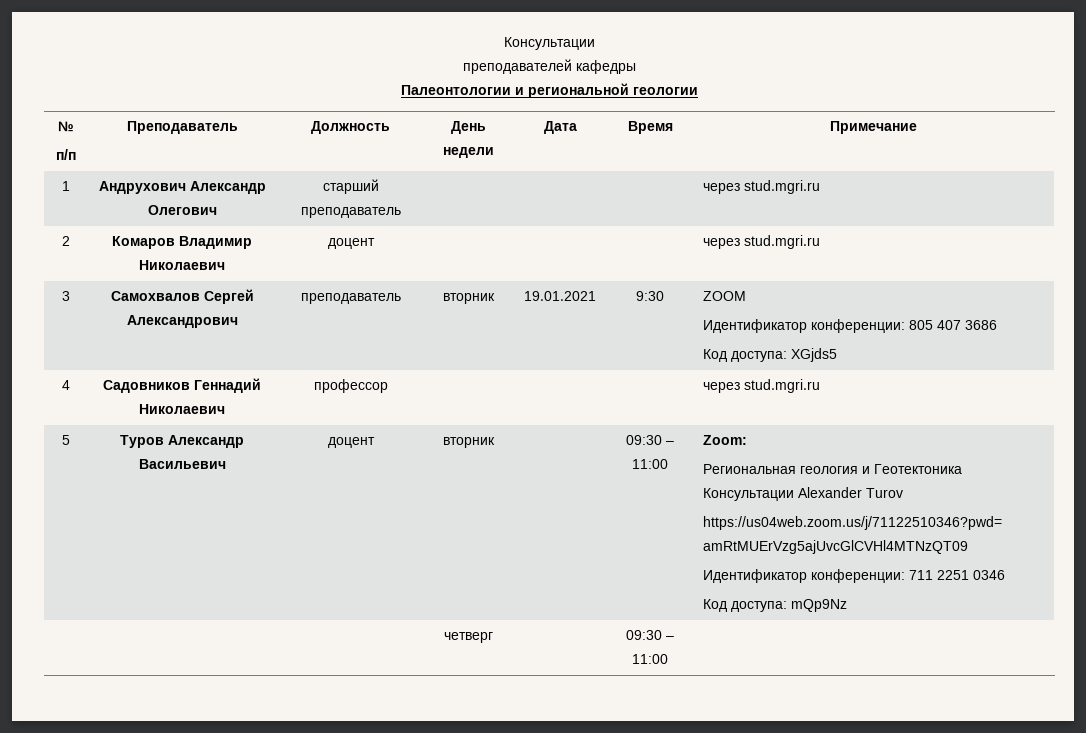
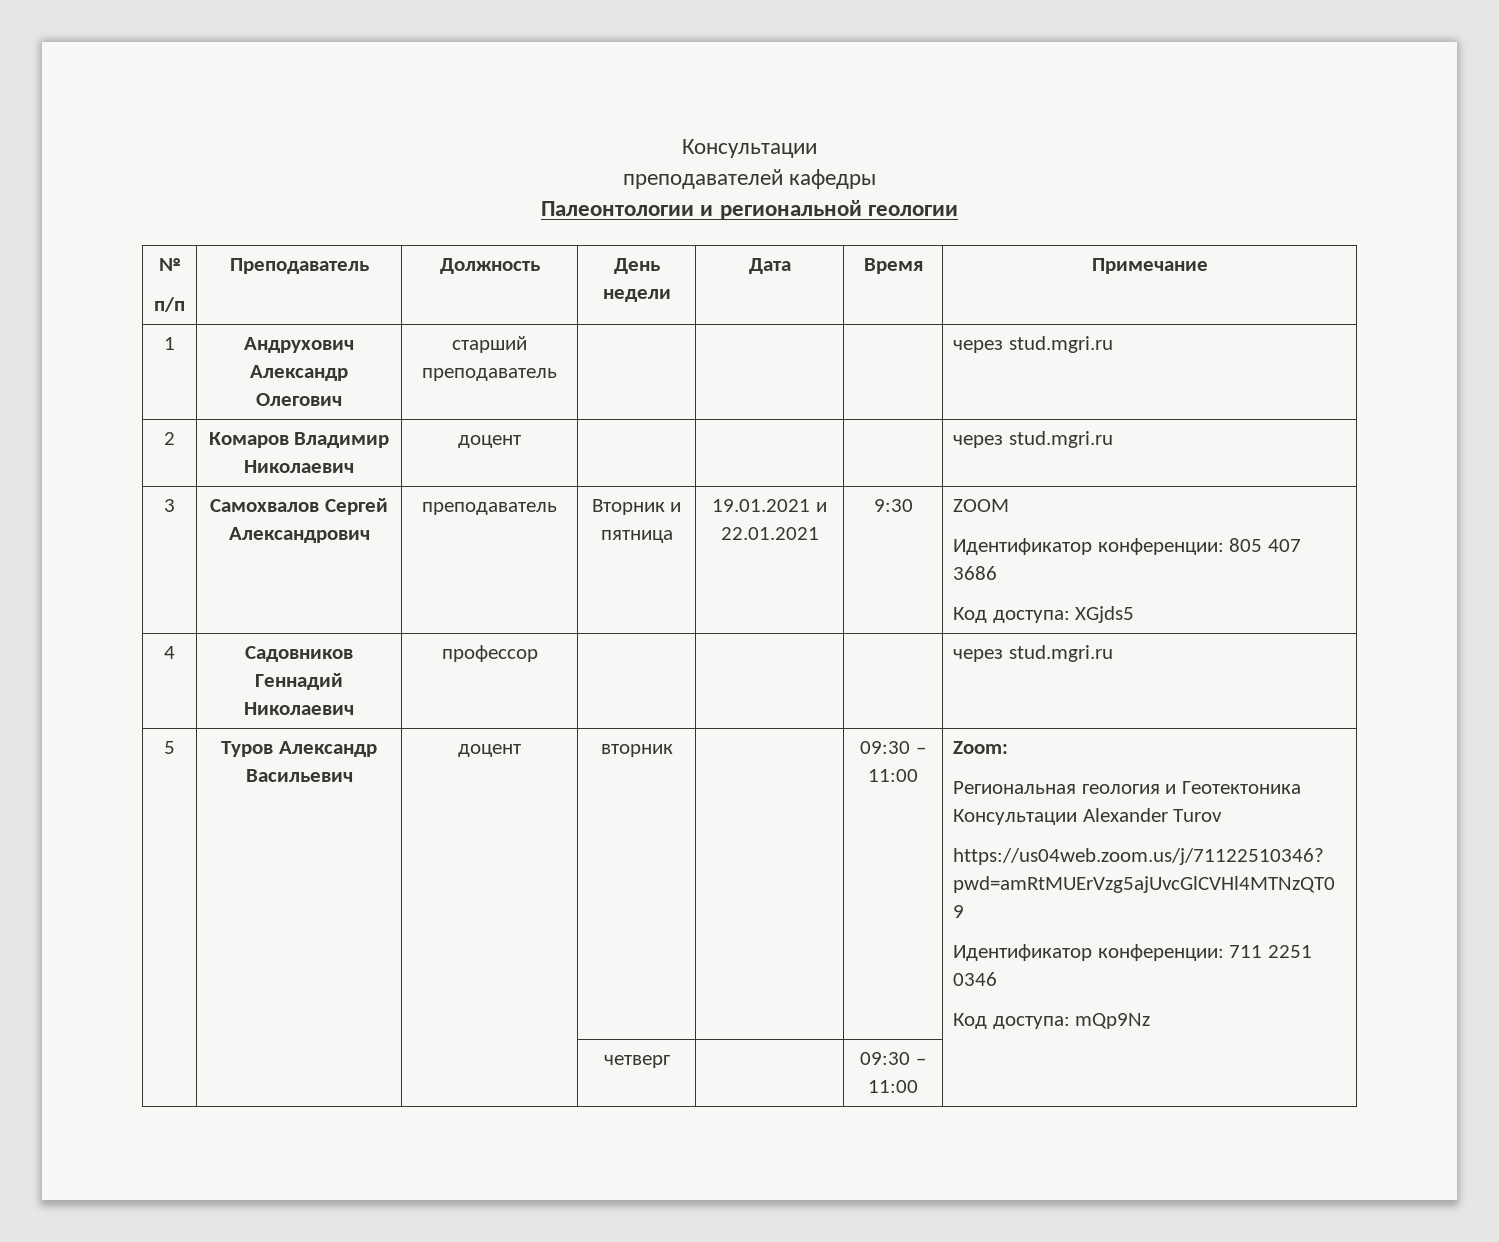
[442,293,495,304] вторник -> [591,499,682,515] [600,530,673,543] Вторник и пятница
(596, 296) none -> [815,502,827,512] [720,527,819,540] и 22.01.2021

